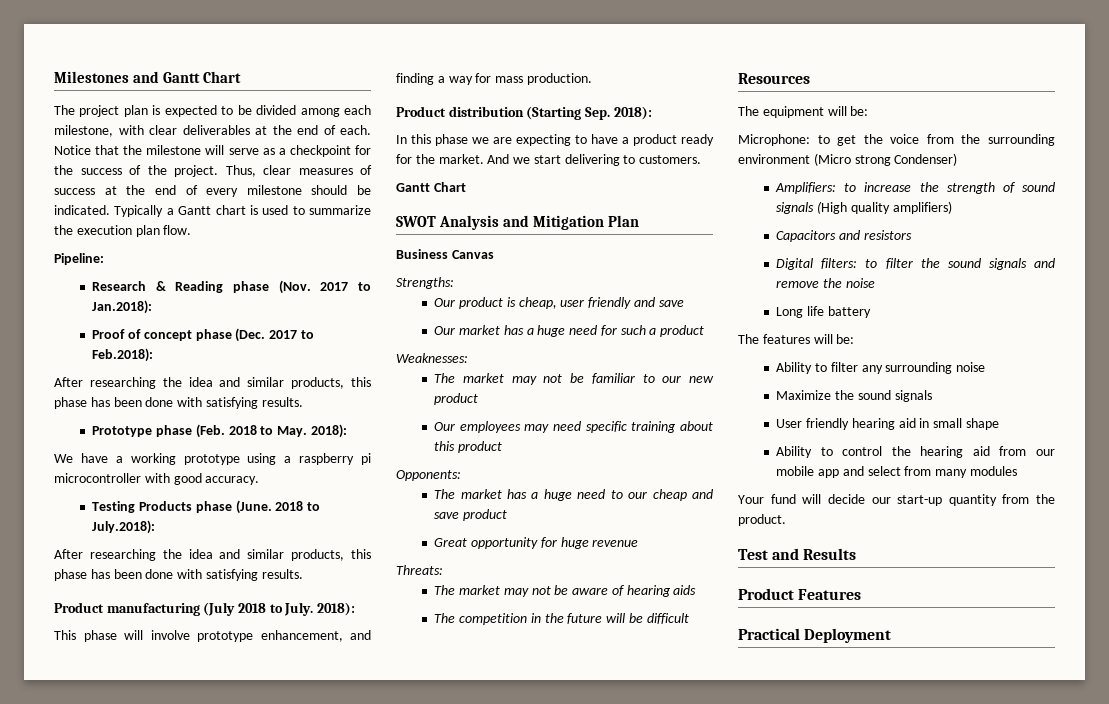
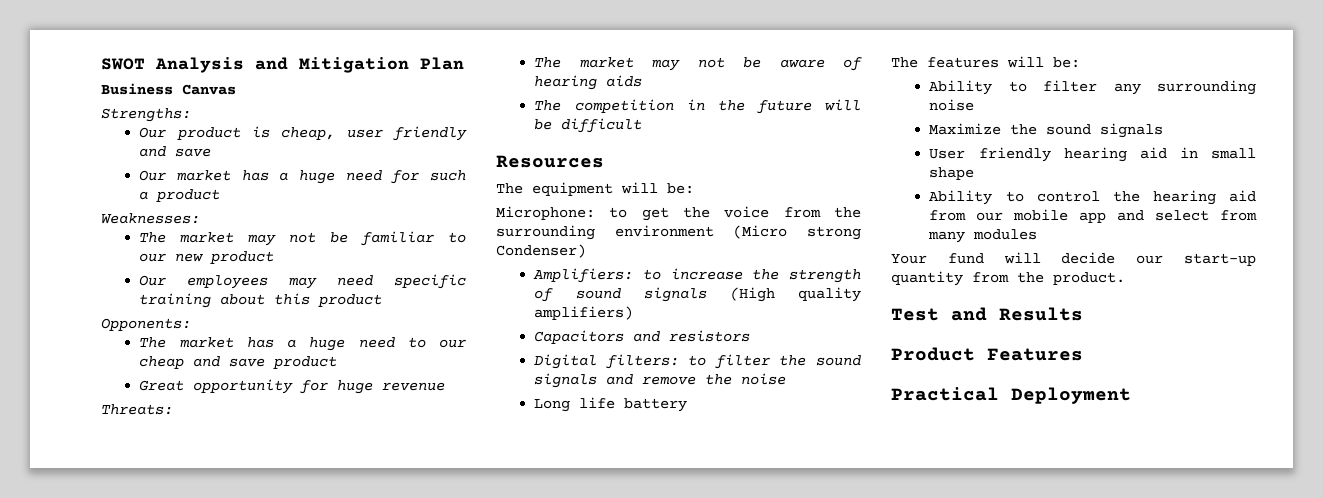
[54,71,242,83] [54,105,372,117] [54,125,371,137] [54,145,371,157] [54,165,372,177] [54,185,371,197] [54,205,371,217] [54,225,192,237] [54,253,104,265] [92,280,371,294] [92,300,153,314] [92,328,314,342] [92,348,154,362] [54,377,371,389] [54,397,303,409] [92,424,347,438] [54,453,371,465] [54,473,260,485] [92,500,321,514] [92,520,156,534] [54,549,371,561] [54,569,303,581] [54,602,355,616] [54,630,371,642] [396,73,592,85] [396,106,652,120] [396,134,714,146] [396,154,702,166] [396,182,466,192] Milestones and Gantt Chart // The project plan is expected to be divided among each milestone, with clear deliverables at the end of each. Notice that the milestone will serve as a checkpoint for the success of the project. Thus, clear measures of success at the end of every milestone should be indicated. Typically a Gantt chart is used to summarize the execution plan flow. // Pipeline: // Research & Reading phase (Nov. 2017 to Jan.2018): // Proof of concept phase (Dec. 2017 to Feb.2018): // After researching the idea and similar products, this phase has been done with satisfying results. // Prototype phase (Feb. 2018 to May. 2018): // We have a working prototype using a raspberry pi microcontroller with good accuracy. // Testing Products phase (June. 2018 to July.2018): // After researching the idea and similar products, this phase has been done with satisfying results. // Product manufacturing (July 2018 to July. 2018): // This phase will involve prototype enhancement, and finding a way for mass production. // Product distribution (Starting Sep. 2018): // In this phase we are expecting to have a product ready for the market. And we start delivering to customers. // Gantt Chart // -> (101, 64) none

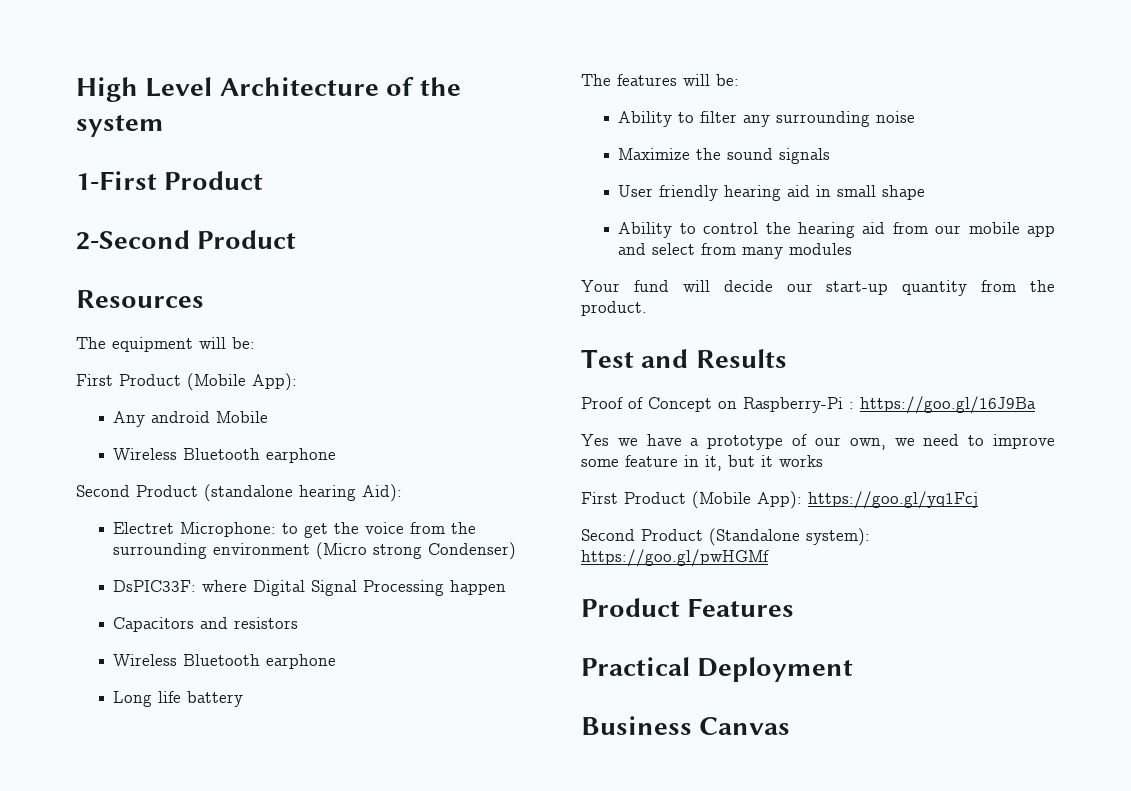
[101,57,464,73] [101,83,236,95] [101,108,191,122] [139,126,467,141] [139,146,212,157] [139,170,467,184] [139,189,221,202] [101,213,200,224] [139,231,467,246] [139,251,275,264] [139,274,467,289] [139,293,383,308] [101,318,191,331] [139,337,466,351] [139,356,338,369] [139,379,446,394] [101,404,173,415] [534,57,862,71] [534,75,643,90] [534,99,861,114] [534,118,643,133] SWOT Analysis and Mitigation Plan // Business Canvas // Strengths: // Our product is cheap, user friendly and save // Our market has a huge need for such a product // Weaknesses: // The market may not be familiar to our new product // Our employees may need specific training about this product // Opponents: // The market has a huge need to our cheap and save product // Great opportunity for huge revenue // Threats: // The market may not be aware of hearing aids // The competition in the future will be difficult -> [76,77,461,102] [76,114,164,137] [76,171,264,190] [76,230,297,250] High Level Architecture of the system // 1-First Product // 2-Second Product
(694, 188) none -> [76,373,297,391] [113,411,269,427] [113,448,337,463] [76,484,402,502] [113,522,175,534] First Product (Mobile App): // Any android Mobile // Wireless Bluetooth earphone // Second Product (standalone hearing Aid): // Electret
[533,268,861,283] [534,287,861,302] [534,306,634,320] [534,330,751,344] [534,354,861,369] [534,373,787,388] Amplifiers: to increase the strength of sound signals (High quality amplifiers) // Capacitors and resistors // Digital filters: to filter the sound signals and remove the noise -> [113,580,507,596] [113,617,299,632] [113,654,337,669] DsPIC33F: where Digital Signal Processing happen // Capacitors and resistors // Wireless Bluetooth earphone
(1083, 314) none -> [581,396,1036,414] [581,434,1055,450] [581,455,823,471] [581,491,978,509] [581,528,870,546] [581,549,769,567] // Proof of Concept on Raspberry-Pi : https://goo.gl/16J9Ba // Yes we have a prototype of our own, we need to improve some feature in it, but it works // First Product (Mobile App): https://goo.gl/yq1Fcj // Second Product (Standalone system): https://goo.gl/pwHGMf
(1131, 395) none -> [581,716,791,735] // Business Canvas

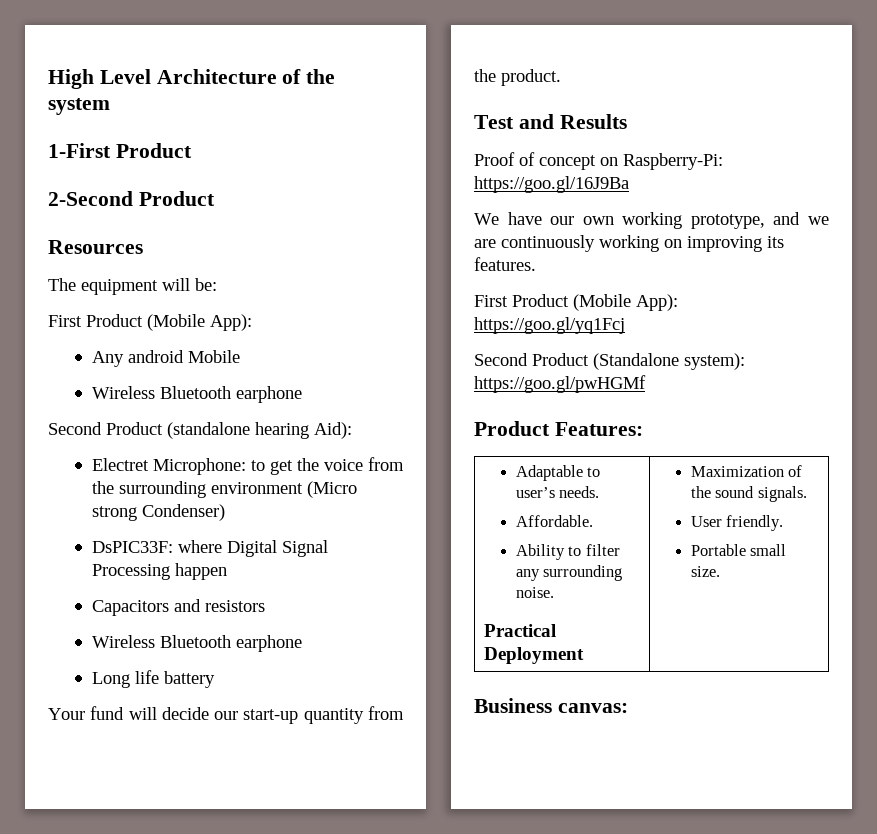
[581,74,739,86] [618,111,916,127] [618,148,831,164] [618,185,926,201] [618,222,1055,238] [618,243,853,259] // The features will be: // Ability to filter any surrounding noise // Maximize the sound signals // User friendly hearing aid in small shape // Ability to control the hearing aid from our mobile app and select from many modules -> (215, 679) none
[648,396,1036,414] [581,434,1055,450] [581,455,823,471] Concept on Raspberry-Pi : https://goo.gl/16J9Ba // Yes we have a prototype of our own, we need to improve some feature in it, but it works -> [539,153,723,170] [474,176,629,193] [474,212,829,229] [474,235,784,252] [474,257,536,271] concept on Raspberry-Pi: https://goo.gl/16J9Ba // We have our own working prototype, and we are continuously working on improving its features.
[687,598,795,617] [581,657,854,682] Features // Practical Deployment -> [554,422,643,436] [515,465,601,481] [515,486,600,498] [515,515,593,527] [515,544,620,560] [515,565,623,581] [515,587,554,598] [483,624,556,637] [483,647,584,664] [690,465,803,477] [690,486,807,502] [690,515,784,531] [690,544,787,556] [690,566,720,577] Features: // Adaptable to user’s needs. // Affordable. // Ability to filter any surrounding noise. // Practical Deployment | Maximization of the sound signals. // User friendly. // Portable small size.
[699,717,791,735] Canvas -> [557,703,628,713] canvas:

